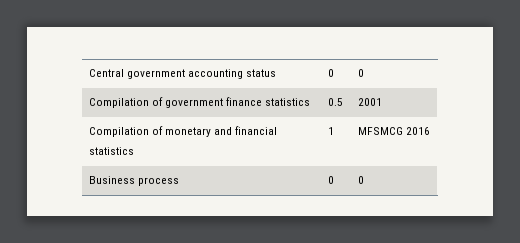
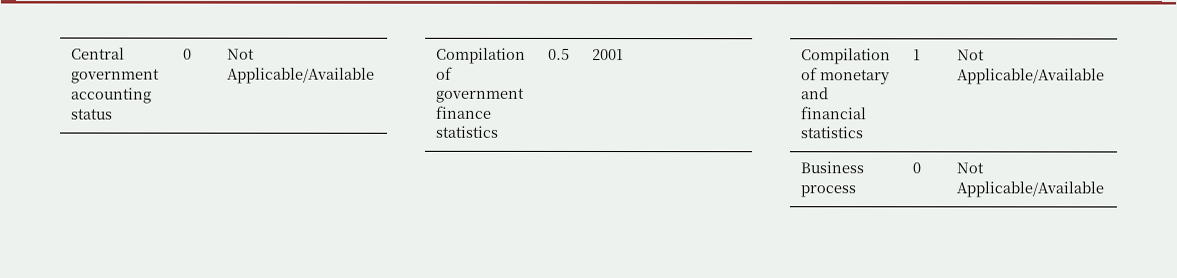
[357,69,364,77] 0 -> [226,48,255,60] [226,67,375,84] Not Applicable/Available
[357,127,431,135] MFSMCG 2016 -> [956,49,985,61] [956,68,1105,85] Not Applicable/Available
[357,176,364,184] 0 -> [955,162,984,174] [955,181,1104,198] Not Applicable/Available

